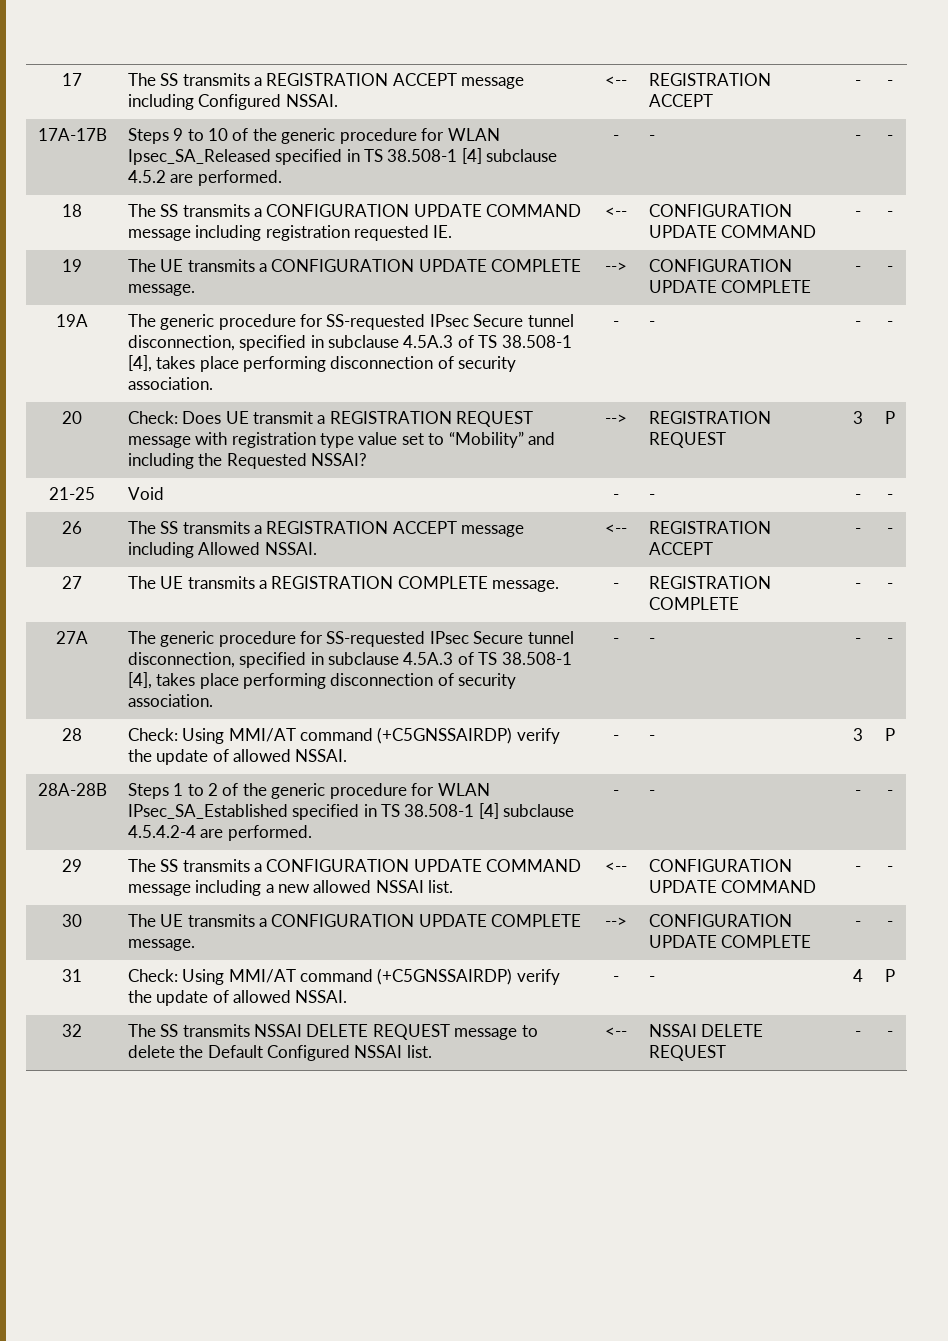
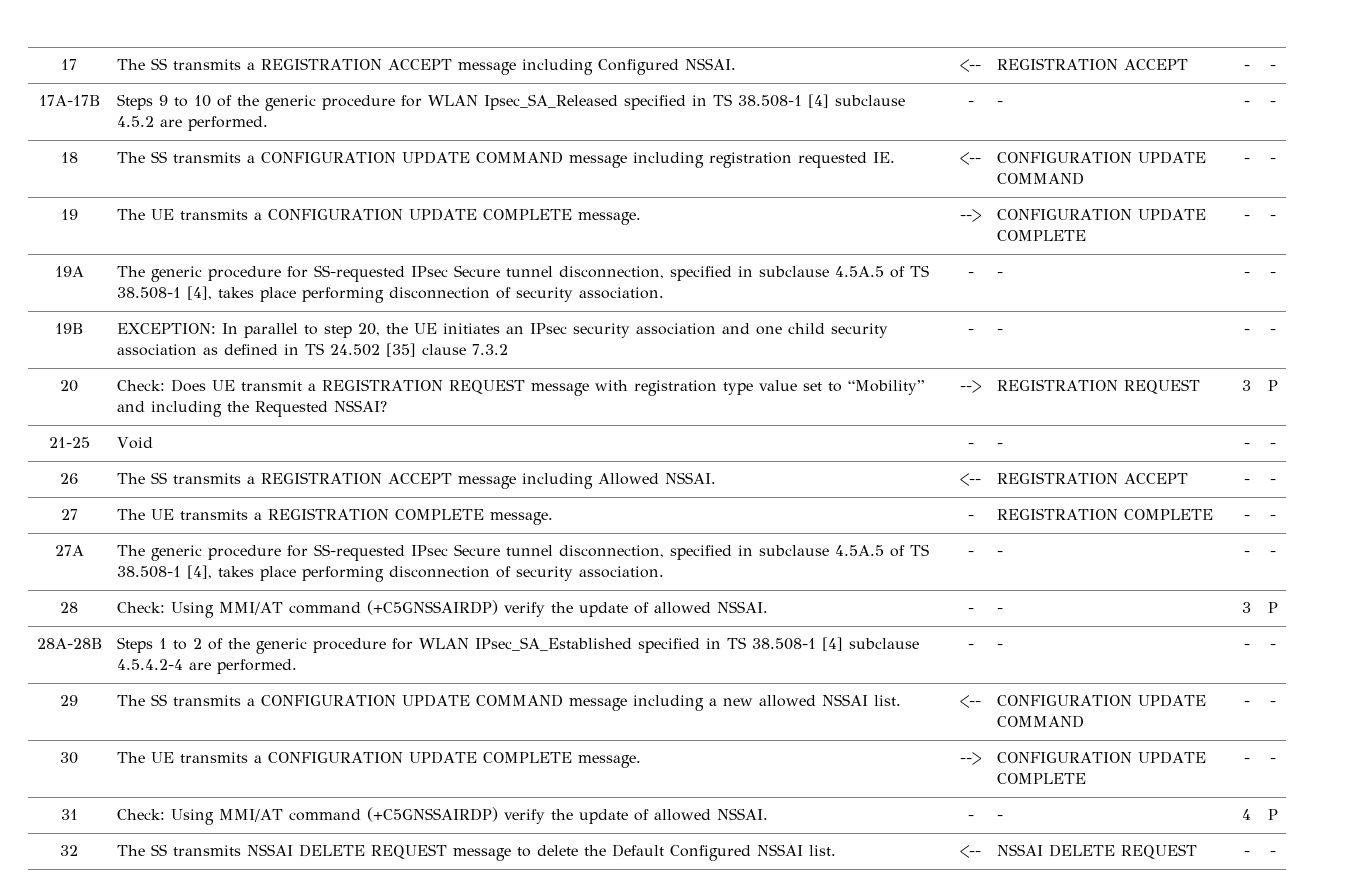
[403,335,454,348] 4.5A.3 -> [834,266,884,277] 4.5A.5
(893, 324) none -> [55,323,83,334] [116,323,888,338] [116,343,508,357] [967,329,974,334] [996,329,1003,334] [1243,329,1250,334] [1269,329,1276,334] // 19B | EXCEPTION: In parallel to step 20, the UE initiates an IPsec security association and one child security association as defined in TS 24.502 [35] clause 7.3.2 | - | - | - | -
[403,652,454,665] 4.5A.3 -> [834,545,884,556] 4.5A.5

